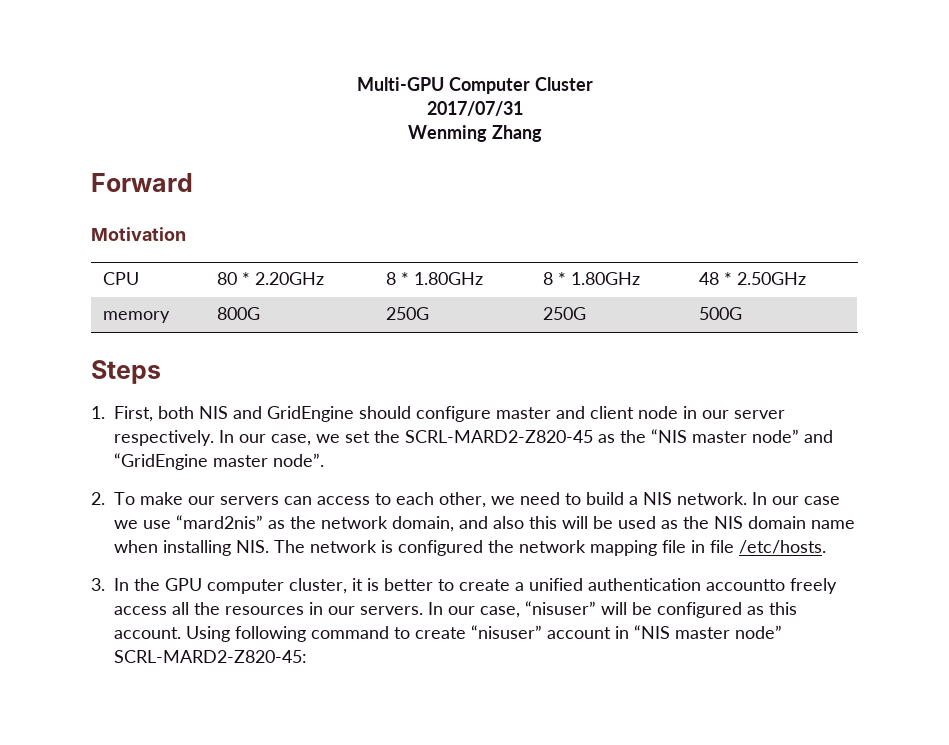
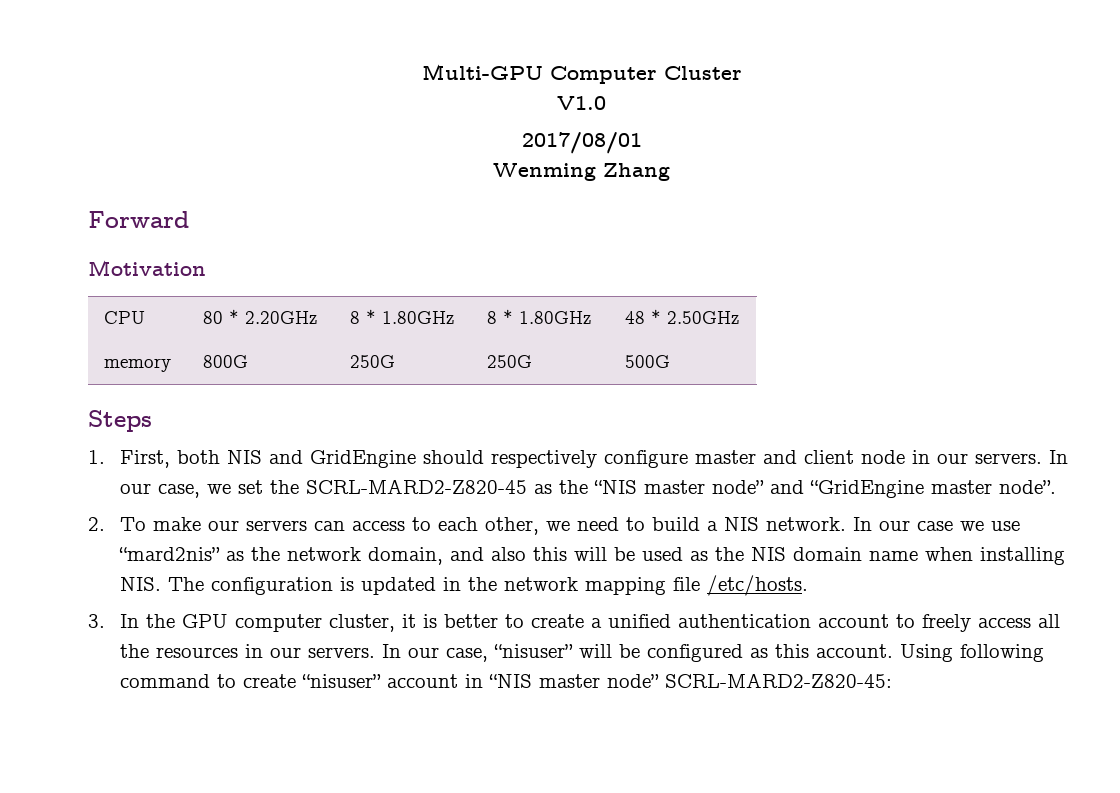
[426,101,523,116] 2017/07/31 -> [557,96,606,110] [521,132,642,154] V1.0 // 2017/08/01
(411, 412) none -> [491,450,598,468] respectively
[734,410,785,419] [114,430,214,446] server respectively. -> [975,453,1043,464] servers.
[310,540,483,556] network is configured -> [211,577,462,595] configuration is updated in
[691,540,734,553] in file -> (701, 584) none
[706,579,785,591] accountto -> [818,614,916,628] account to

